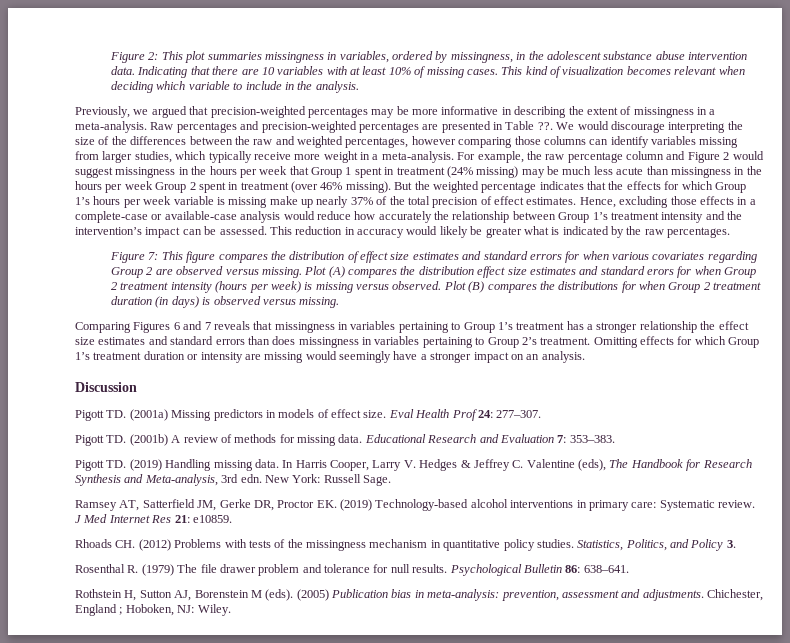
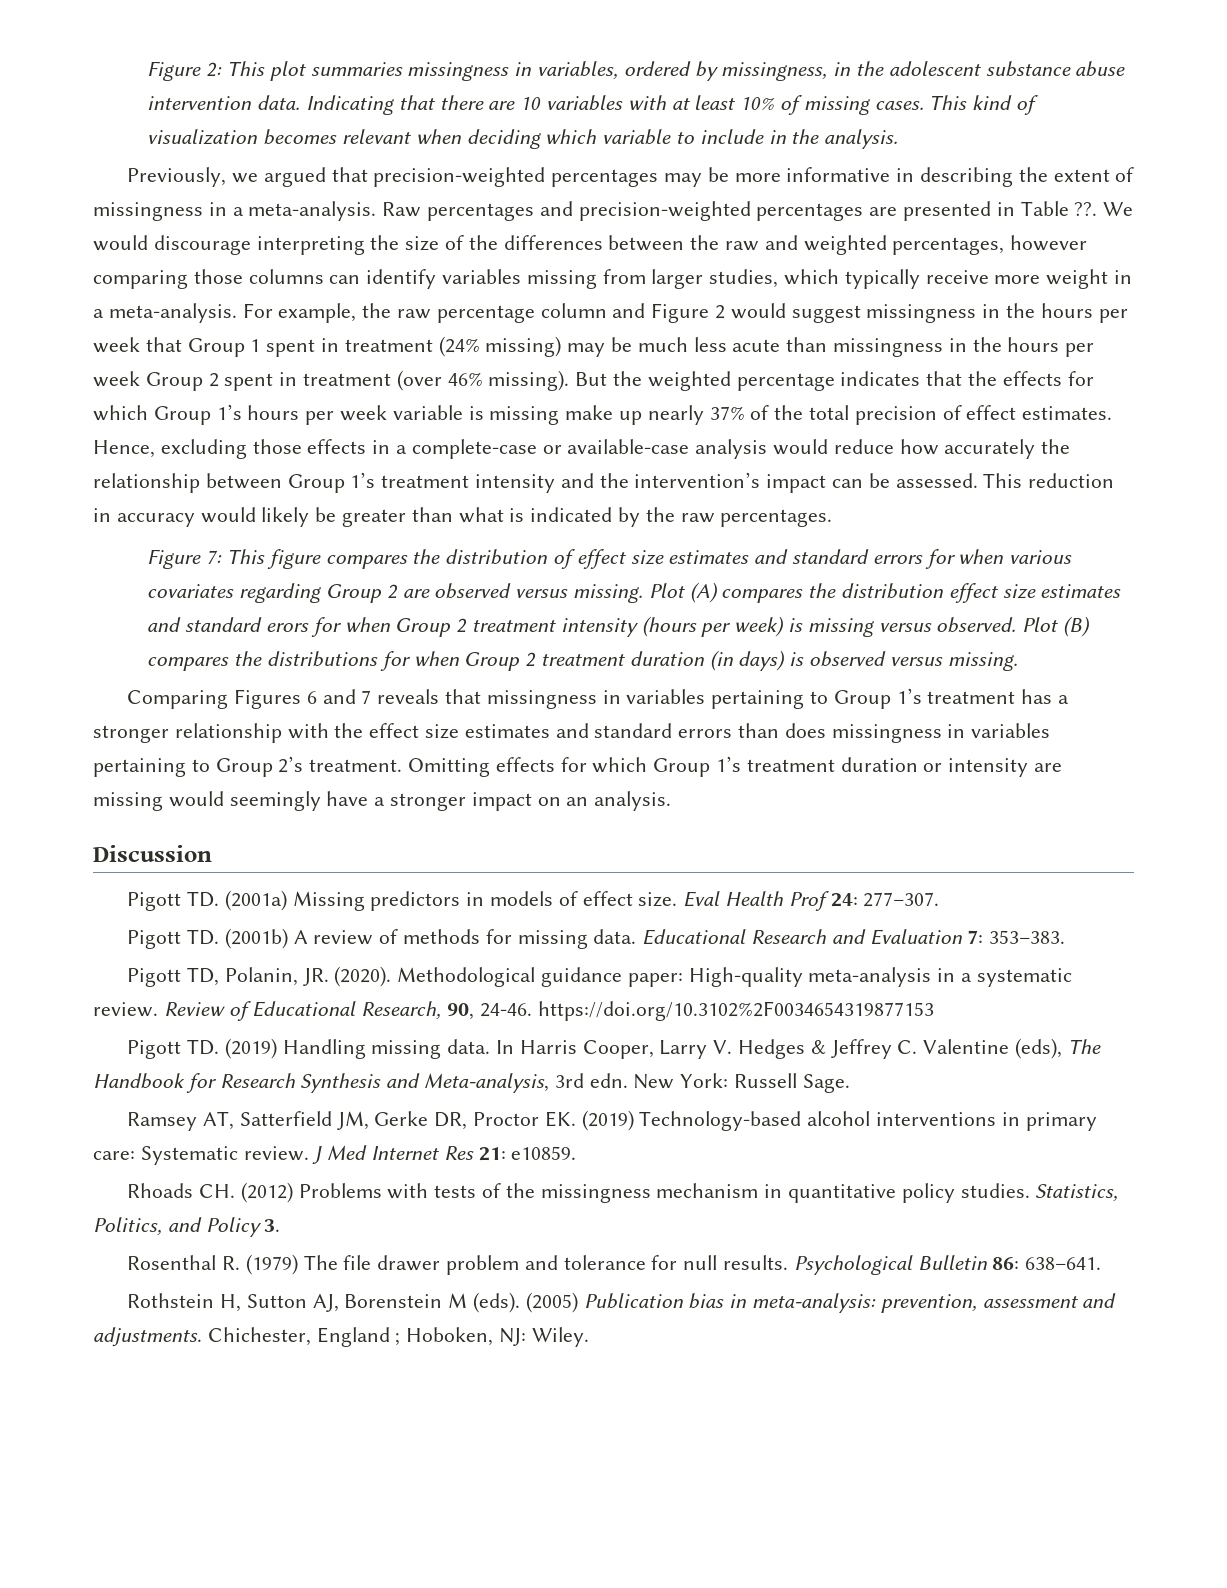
(522, 232) none -> [411,507,453,522] than
(697, 327) none -> [287,723,329,739] with
(615, 439) none -> [127,966,1072,987] [93,1001,934,1021] // Pigott TD, Polanin, JR. (2020). Methodological guidance paper: High-quality meta-analysis in a systematic review. Review of Educational Research, 90, 24-46. https://doi.org/10.3102%2F0034654319877153

